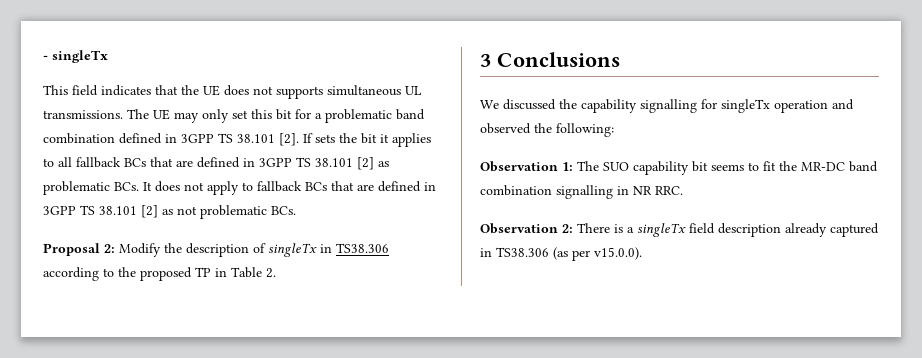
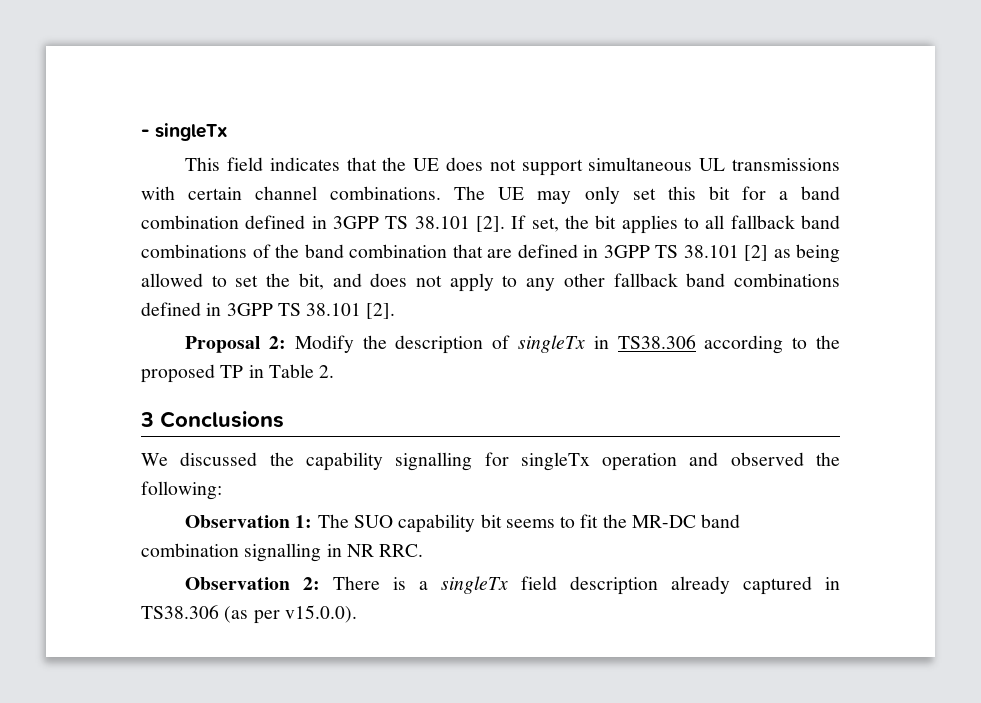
[276,86,323,99] supports -> [521,159,583,176] support
[43,110,123,119] transmissions. -> [732,158,840,171] [141,186,442,200] transmissions with certain channel combinations.
[325,109,392,123] problematic -> (788, 195) none
[315,134,335,143] sets -> [531,217,559,232] set,
[380,134,389,143] it -> (617, 222) none
[124,157,389,170] [43,181,436,195] [43,205,296,219] BCs that are defined in 3GPP TS 38.101 [2] as problematic BCs. It does not apply to fallback BCs that are defined in 3GPP TS 38.101 [2] as not problematic BCs. -> [801,215,840,229] [141,244,840,263] [141,273,840,292] [141,302,396,319] band combinations of the band combination that are defined in 3GPP TS 38.101 [2] as being allowed to set the bit, and does not apply to any other fallback band combinations defined in 3GPP TS 38.101 [2].

